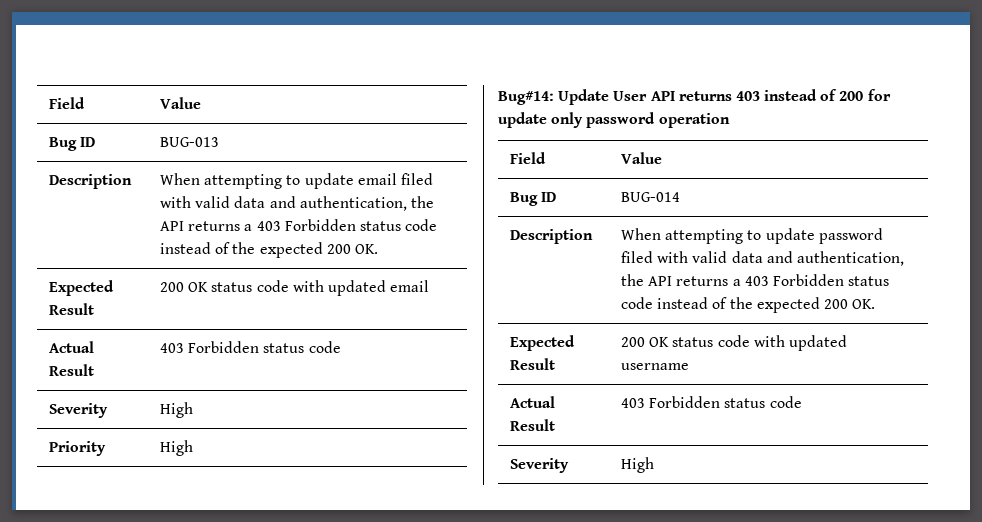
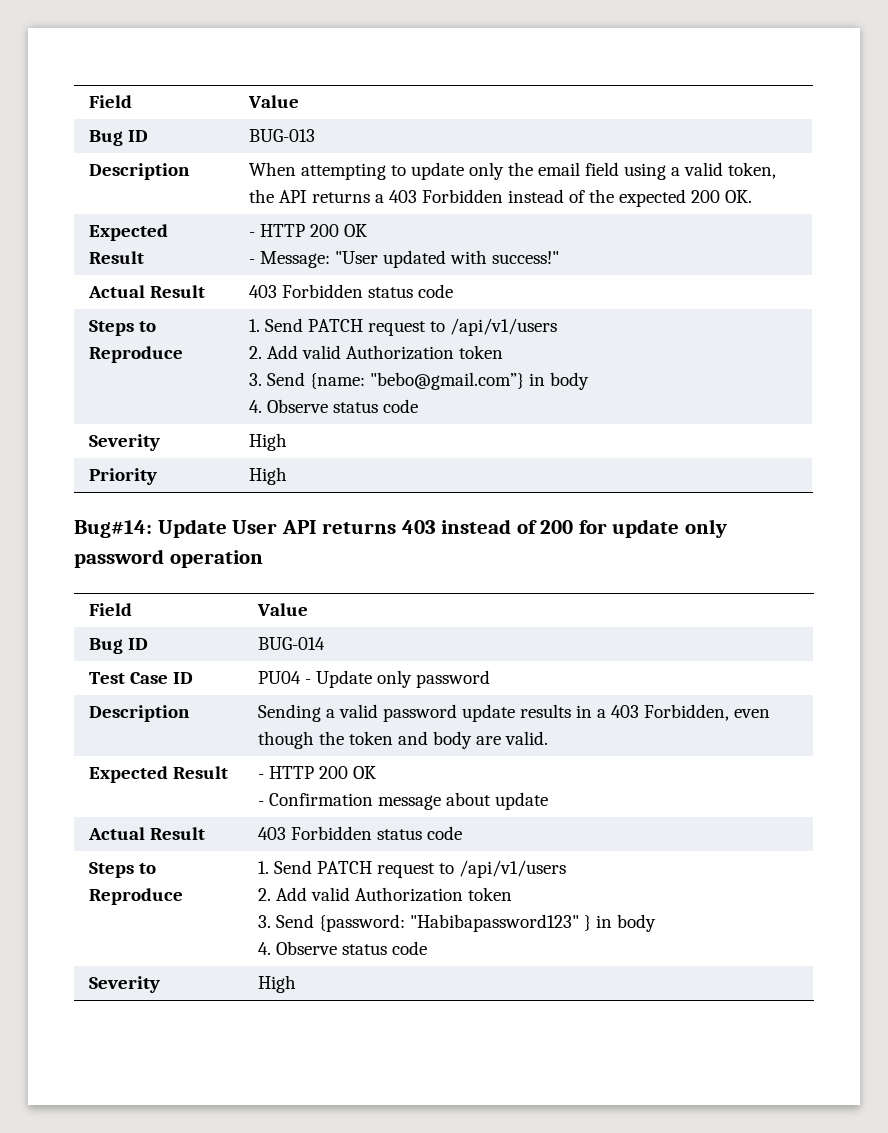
[357,173,433,185] [160,196,434,211] [160,219,438,231] [160,242,378,258] [49,280,115,296] [49,303,95,315] [160,280,430,296] [49,341,95,353] [49,364,95,376] [160,341,341,353] email filed with valid data and authentication, the API returns a 403 Forbidden status code instead of the expected 200 OK. // Expected Result | 200 OK status code with updated email // Actual Result | 403 Forbidden status code -> [469,162,777,180] [249,189,753,207] [89,224,169,241] [89,251,145,264] [249,224,368,237] [249,250,560,268] [88,285,206,298] [249,284,454,298] [89,320,157,336] [89,346,184,363] [249,318,558,336] [249,345,504,360] [249,372,590,390] [249,399,419,413] only the email field using a valid token, the API returns a 403 Forbidden instead of the expected 200 OK. // Expected Result | - HTTP 200 OK // - Message: "User updated with success!" // Actual Result | 403 Forbidden status code // Steps to Reproduce | 1. Send PATCH request to /api/v1/users // 2. Add valid Authorization token // 3. Send {name: "bebo@gmail.com”} in body // 4. Observe status code
[510,229,594,244] [621,228,883,244] [621,251,904,266] [621,274,890,286] [621,297,876,313] [510,335,576,351] [510,358,556,370] [621,335,847,351] [621,363,690,370] [510,396,556,408] [510,419,556,431] [621,396,802,408] Description | When attempting to update password filed with valid data and authentication, the API returns a 403 Forbidden status code instead of the expected 200 OK. // Expected Result | 200 OK status code with updated username // Actual Result | 403 Forbidden status code -> [89,672,194,684] [258,670,491,688] [89,705,191,722] [258,704,771,722] [258,731,549,749] [89,766,229,783] [258,766,377,779] [258,792,549,810] [88,827,206,840] [258,826,463,840] [89,862,157,878] [89,888,184,905] [258,860,567,878] [258,887,513,902] [258,914,657,932] [258,941,428,955] Test Case ID | PU04 - Update only password // Description | Sending a valid password update results in a 403 Forbidden, even though the token and body are valid. // Expected Result | - HTTP 200 OK // - Confirmation message about update // Actual Result | 403 Forbidden status code // Steps to Reproduce | 1. Send PATCH request to /api/v1/users // 2. Add valid Authorization token // 3. Send {password: "Habibapassword123" } in body // 4. Observe status code

